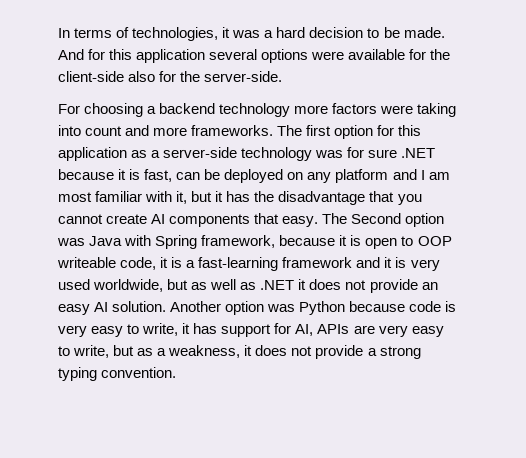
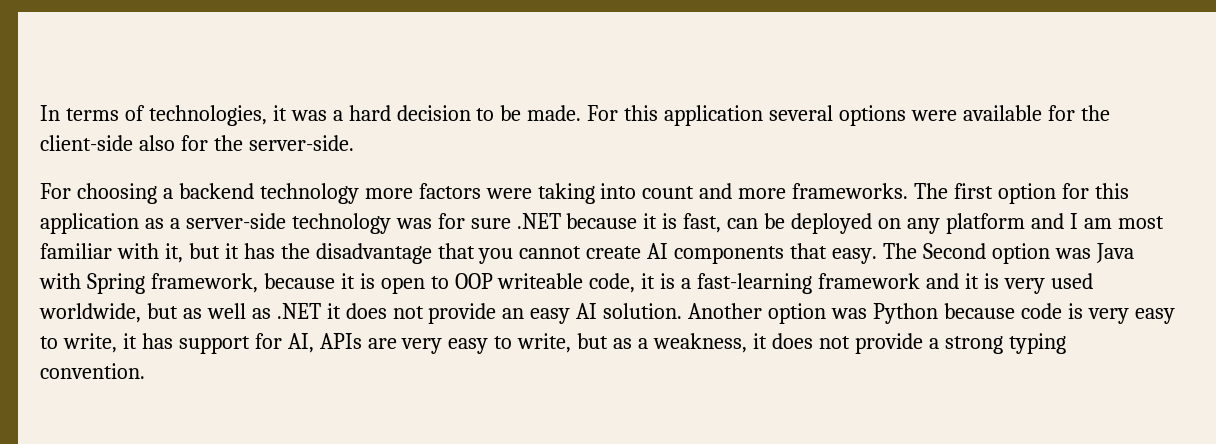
[58,49,106,60] And for -> [587,105,619,121] For

